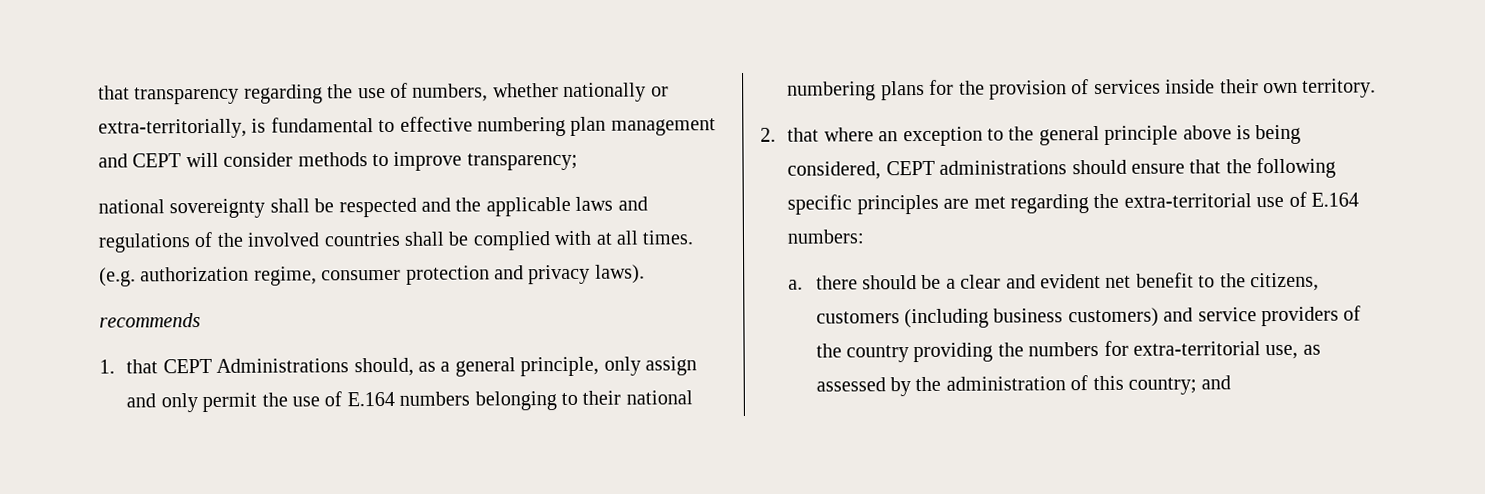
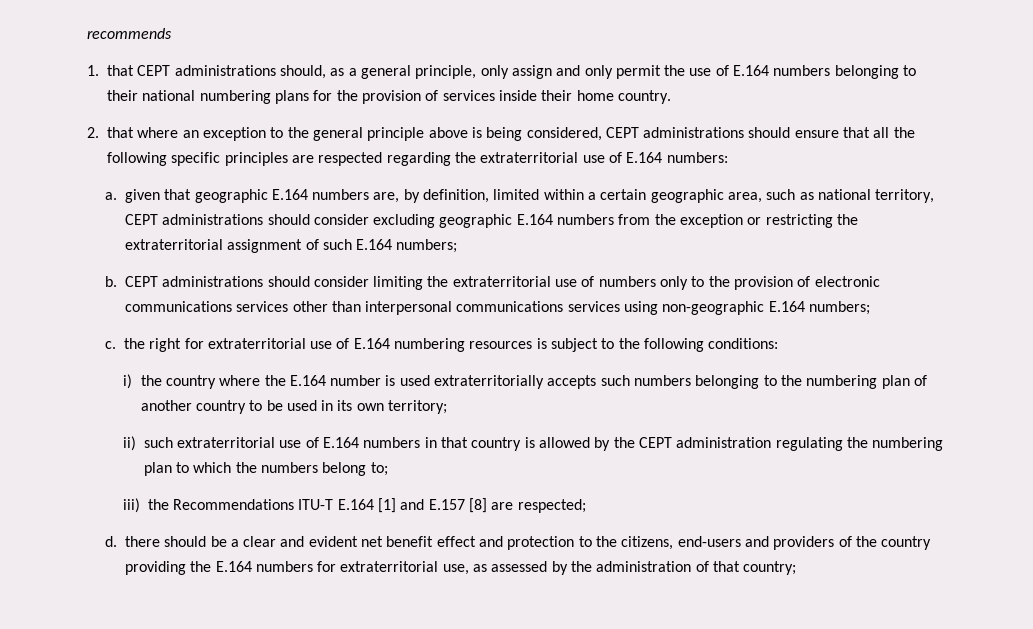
[98,82,669,105] [98,116,716,139] [98,151,578,171] [98,196,648,219] [98,230,694,253] [99,264,645,287] that transparency regarding the use of numbers, whether nationally or extra-territorially, is fundamental to effective numbering plan management and CEPT will consider methods to improve transparency; // national sovereignty shall be respected and the applicable laws and regulations of the involved countries shall be complied with at all times. (e.g. authorization regime, consumer protection and privacy laws). // -> (87, 33) none
[216,358,350,373] Administrations -> [174,65,276,76] administrations
[1262,78,1377,98] own territory. -> [576,90,671,104] home country.
(1222, 166) none -> [873,127,890,138] all
[973,193,1252,214] met regarding the extra-territorial -> [318,152,579,166] respected regarding the extraterritorial
(804, 284) none -> [124,189,935,203] [124,214,859,228] [124,239,458,253] [104,276,880,290] [124,301,871,315] [104,338,779,352] [122,374,928,389] [140,400,448,414] [122,436,944,451] [143,462,388,476] [122,498,586,513] [104,536,117,547] given that geographic E.164 numbers are, by definition, limited within a certain geographic area, such as national territory, CEPT administrations should consider excluding geographic E.164 numbers from the exception or restricting the extraterritorial assignment of such E.164 numbers; // b. CEPT administrations should consider limiting the extraterritorial use of numbers only to the provision of electronic communications services other than interpersonal communications services using non-geographic E.164 numbers; // c. the right for extraterritorial use of E.164 numbering resources is subject to the following conditions: // i) the country where the E.164 number is used extraterritorially accepts such numbers belonging to the numbering plan of another country to be used in its own territory; // ii) such extraterritorial use of E.164 numbers in that country is allowed by the CEPT administration regulating the numbering plan to which the numbers belong to; // iii) the Recommendations ITU-T E.164 [1] and E.157 [8] are respected; // d.
[1198,272,1320,292] [815,307,1257,329] to the citizens, customers (including business customers) and service -> [436,536,769,550] effect and protection to the citizens, end-users and
(1024, 349) none -> [215,561,252,572] E.164
[1133,341,1262,356] extra-territorial -> [340,561,439,572] extraterritorial
[1092,375,1232,395] this country; and -> [713,561,797,575] that country;

